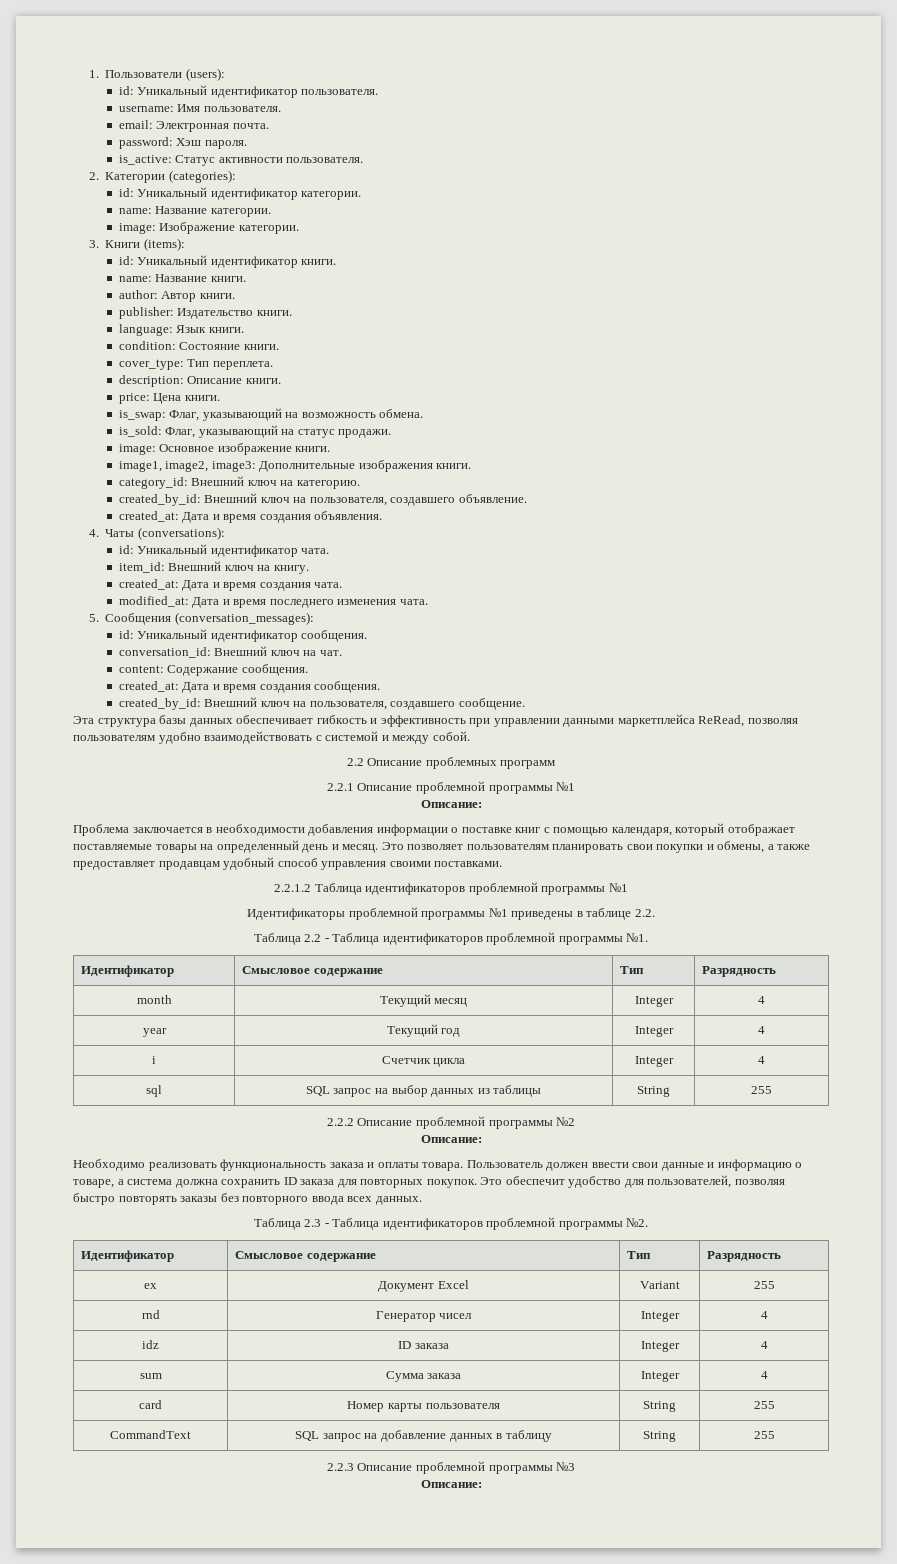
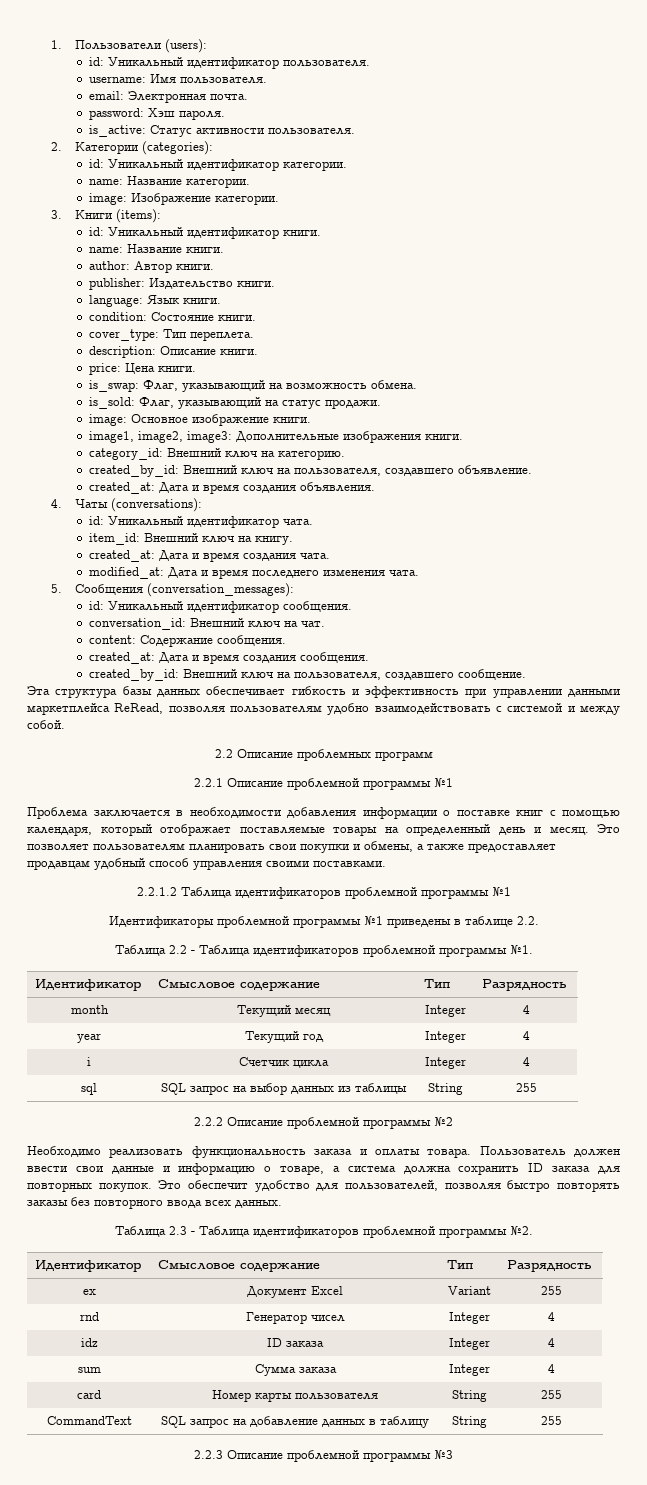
[420,800,482,808] // Описание: -> (453, 782) none
[420,1135,482,1143] // Описание: -> (453, 1121) none
[420,1480,482,1488] // Описание: -> (453, 1454) none

